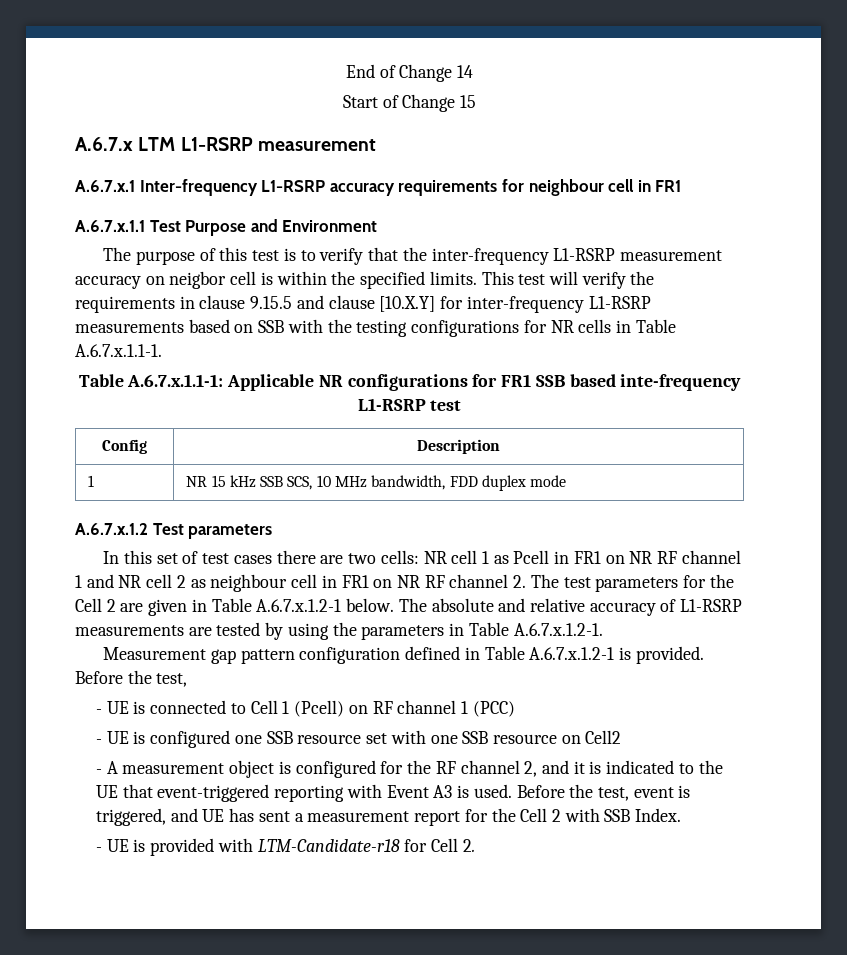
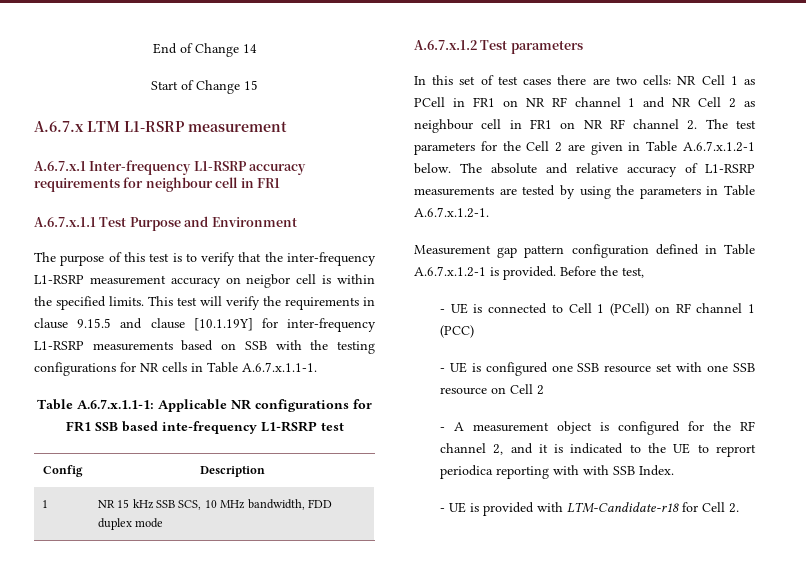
[379,296,436,312] [10.X.Y] -> [193,318,253,331] [10.1.19Y]
[451,550,478,564] cell -> [701,75,725,85] Cell
[513,550,550,564] Pcell -> [414,97,445,107] PCell
[146,574,173,588] cell -> [698,97,722,107] Cell
[294,700,345,717] (Pcell) -> [610,303,650,316] (PCell)
[585,730,622,744] Cell2 -> [509,384,544,395] Cell 2
[122,784,691,802] [95,808,561,826] that event-triggered reporting with Event A3 is used. Before the test, event is triggered, and UE has sent a measurement report for the Cell 2 -> [697,444,756,457] [439,465,579,479] to reprort periodica reporting with

